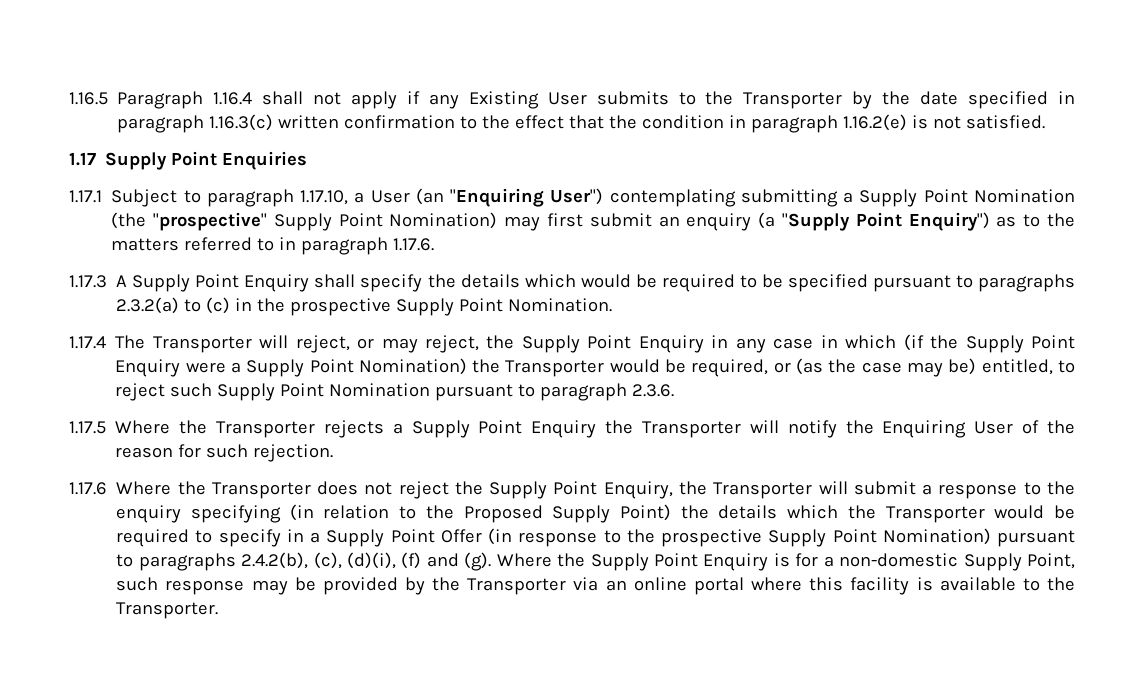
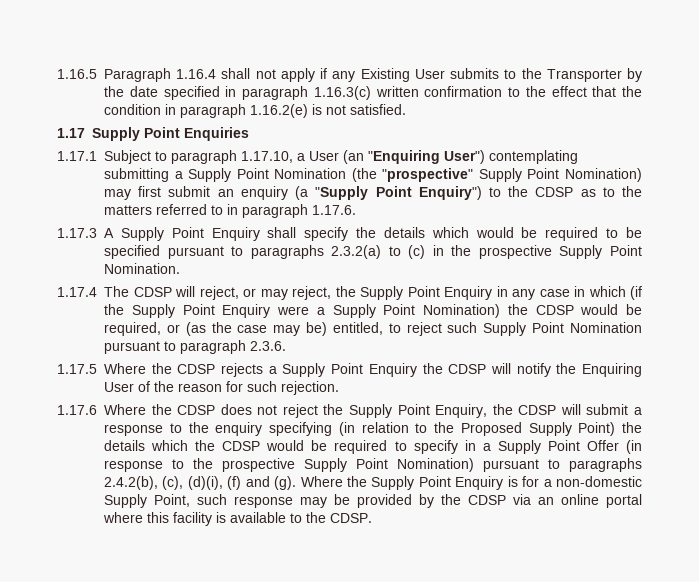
(990, 221) none -> [488,186,574,197] to the CDSP
[152,336,252,353] Transporter -> [133,287,172,297] CDSP
[505,360,605,377] Transporter -> [535,305,574,315] CDSP
[215,421,315,438] Transporter -> [177,364,216,374] CDSP
[641,421,741,438] Transporter -> [448,364,487,374] CDSP
[211,482,311,499] Transporter -> [177,405,216,415] CDSP
[713,482,813,499] Transporter -> [518,405,557,415] CDSP
[885,506,985,523] Transporter -> [222,441,261,451] CDSP
[467,578,567,595] Transporter -> [468,495,506,505] CDSP
[116,602,219,619] Transporter. -> [330,513,372,523] CDSP.

